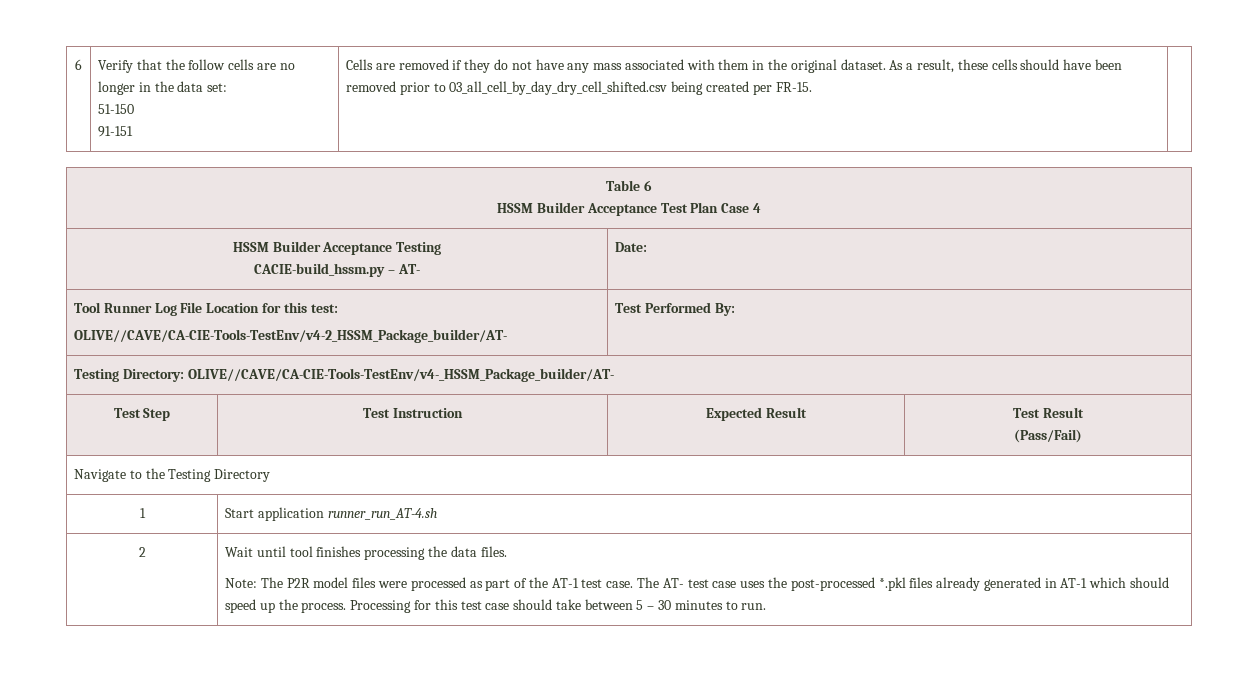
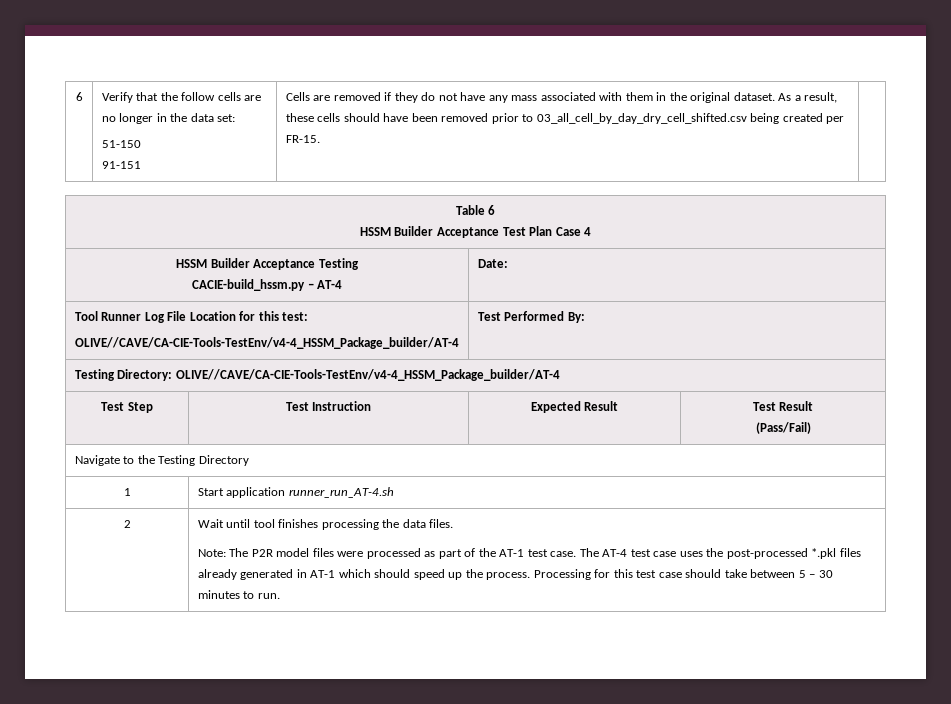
[397,264,420,274] AT- -> [317,280,343,289] AT-4
[74,329,508,343] OLIVE//CAVE/CA-CIE-Tools-TestEnv/v4-2_HSSM_Package_builder/AT- -> [74,337,459,349] OLIVE//CAVE/CA-CIE-Tools-TestEnv/v4-4_HSSM_Package_builder/AT-4
[187,368,614,382] OLIVE//CAVE/CA-CIE-Tools-TestEnv/v4-_HSSM_Package_builder/AT- -> [175,369,560,381] OLIVE//CAVE/CA-CIE-Tools-TestEnv/v4-4_HSSM_Package_builder/AT-4
[662,578,684,588] AT- -> [602,549,628,557] AT-4

